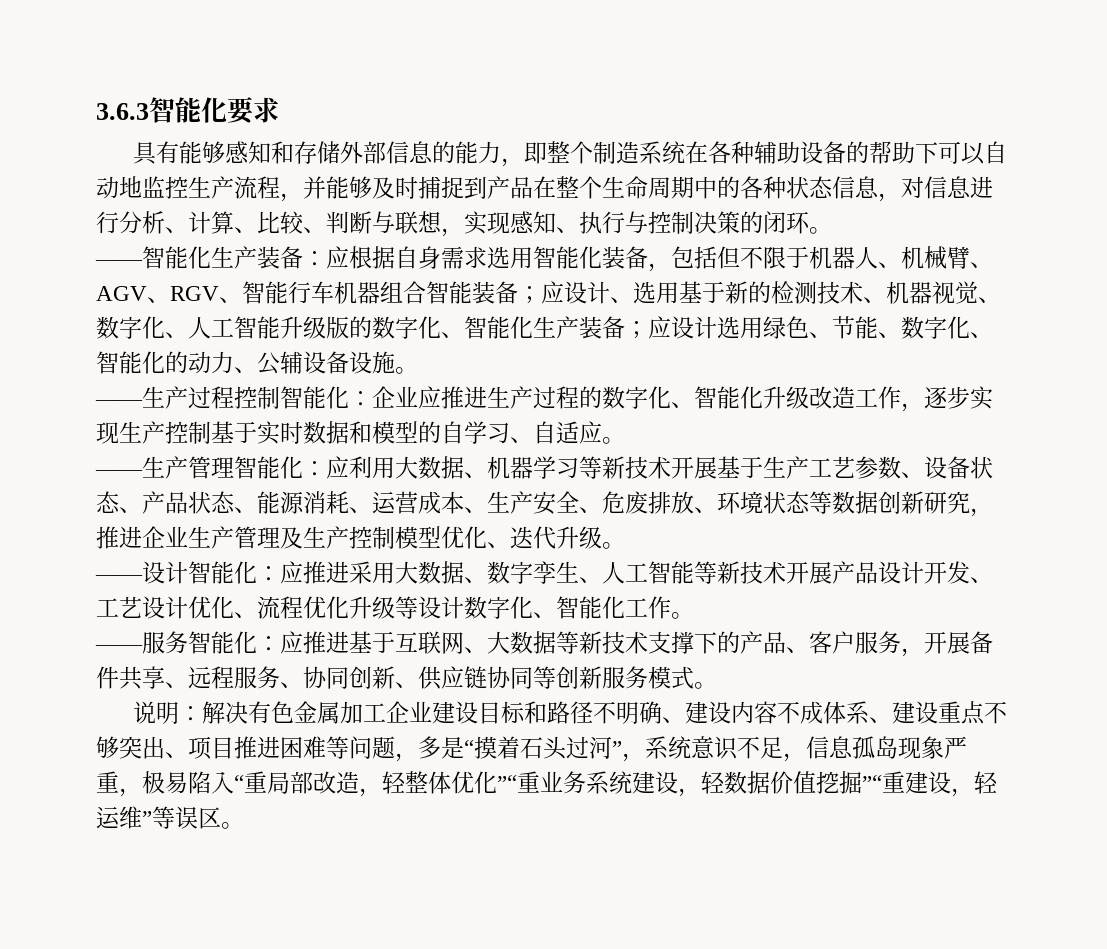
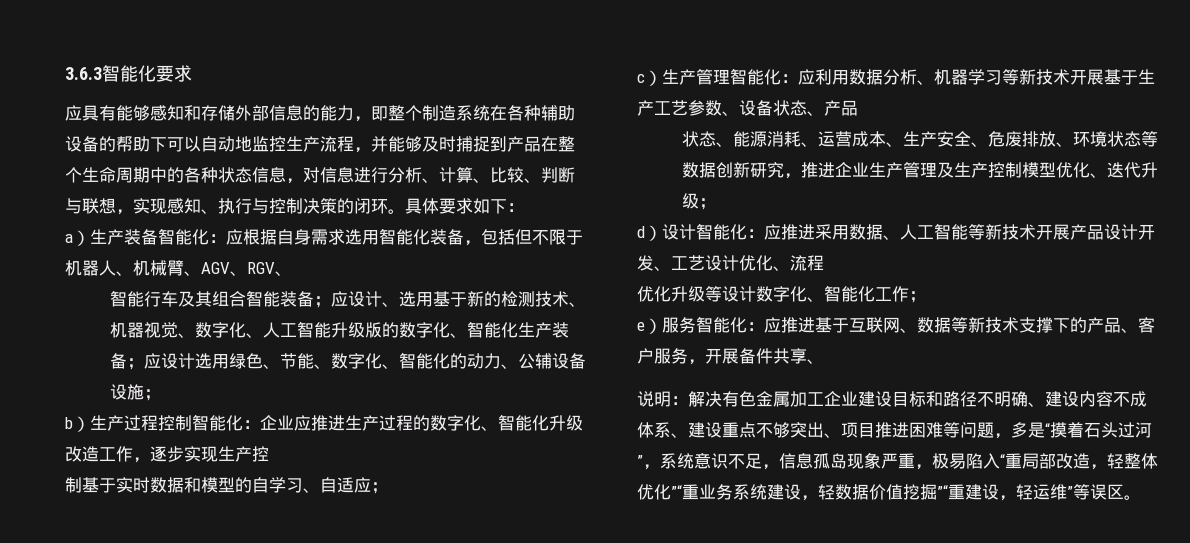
(279, 110) none -> [65,105,82,121] 应
[95,246,303,269] // ——智能化生产装备 -> [405,198,524,214] [65,228,209,246] 具体要求如下： // a）生产装备智能化
(242, 300) none -> (292, 273) //
[334,281,380,304] 机器 -> [177,291,212,307] 及其
[395,367,418,374] [95,400,143,406] 。 // —— -> [143,389,161,401] [65,416,90,432] ； // b）
(188, 432) none -> (269, 454) //
[602,437,625,444] [95,470,143,476] 。 // —— -> [371,482,388,494] [637,70,662,86] ； // c）
[395,456,464,479] 大数据 -> [849,69,917,85] 数据分析
(188, 503) none -> (858, 108) //
[602,542,625,549] [95,575,143,581] 。 // —— -> [698,198,716,210] [637,225,662,241] ； // d）
[395,561,579,584] 大数据、数字孪生 -> [849,224,883,240] 数据
(303, 607) none -> (824, 263) //
[671,612,694,619] [95,645,143,651] 。 // —— -> [909,291,926,303] [637,318,662,334] ； // e）
[487,631,510,654] 大 -> (917, 330) none
[188,666,717,690] 远程服务、协同创新、供应链协同等创新服务模式。 -> (824, 361) none

